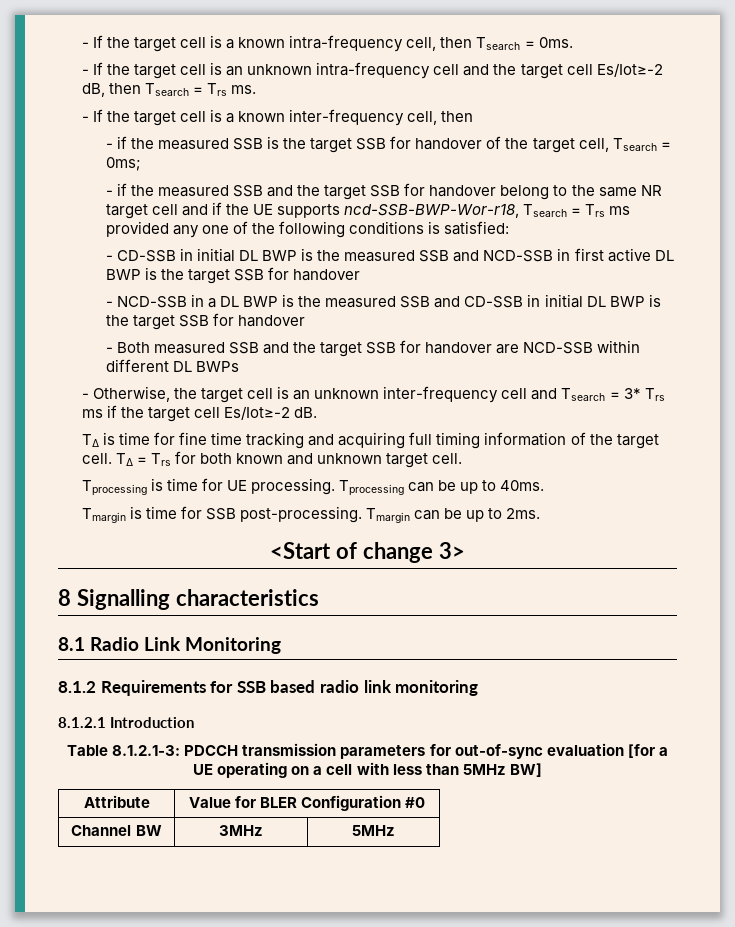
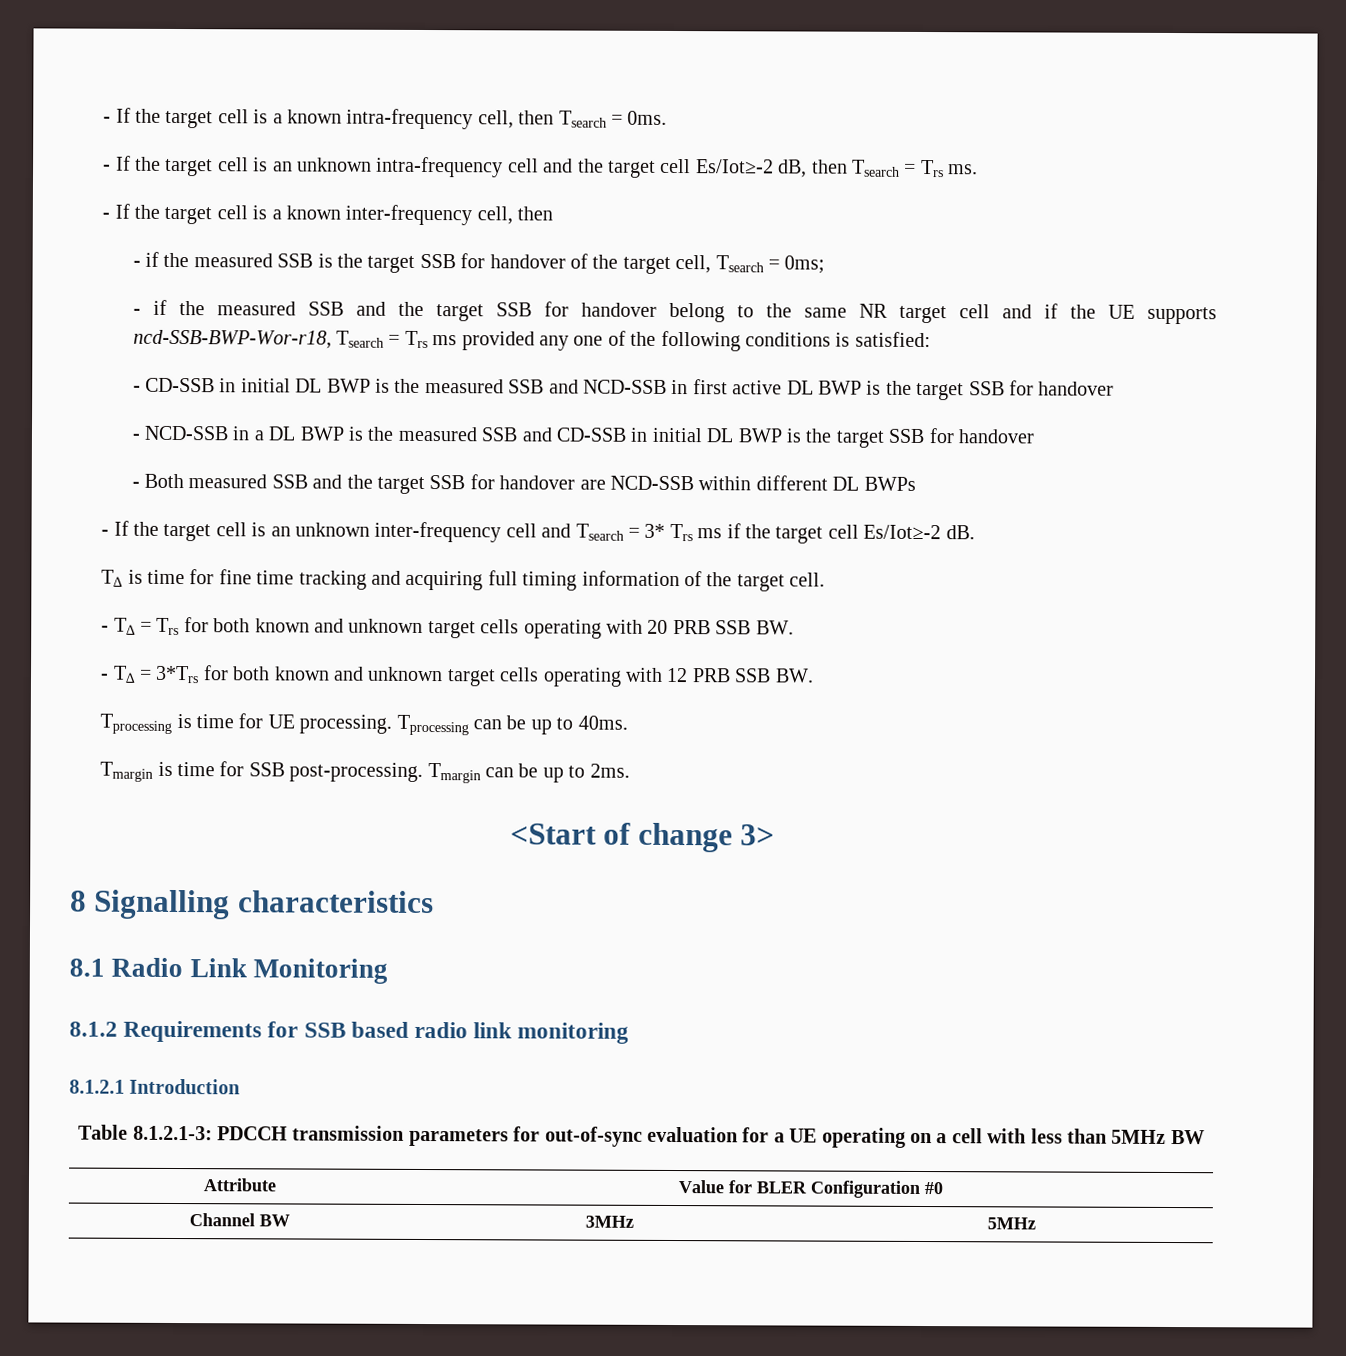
[92,386,170,402] Otherwise, -> [113,520,129,536] If
(112, 458) none -> [101,625,110,632] // -
[432,453,463,464] cell. -> [480,619,794,639] [100,665,814,687] cells operating with 20 PRB SSB BW. // - T∆ = 3*Trs for both known and unknown target cells operating with 12 PRB SSB BW.
[627,744,655,758] [for -> [742,1127,770,1143] for
[509,763,542,777] BW] -> [1170,1129,1205,1145] BW

